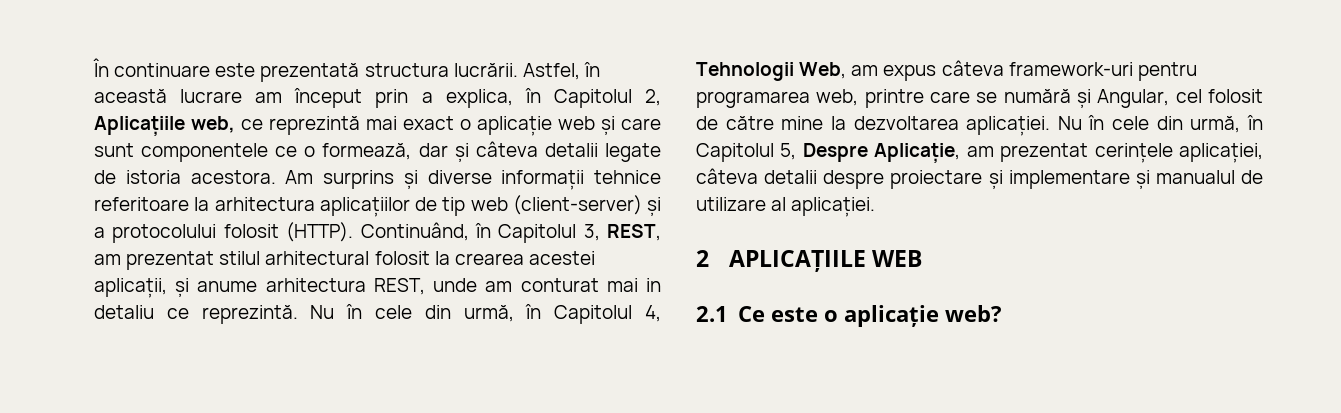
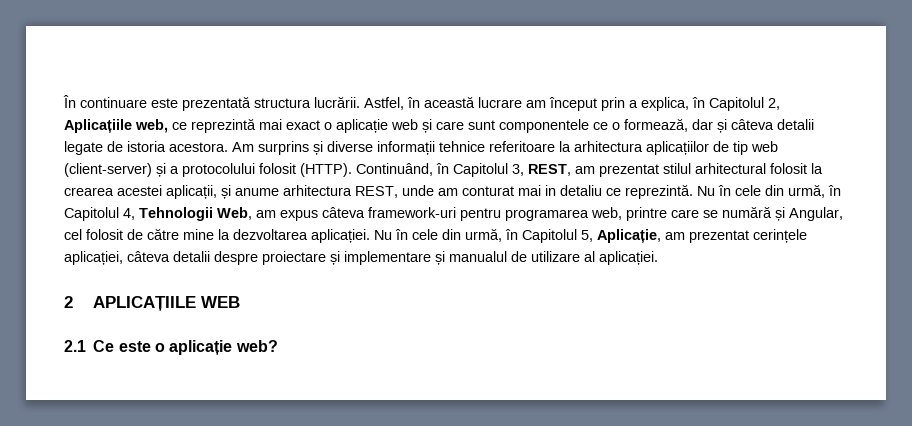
[802,143,868,162] Despre -> (593, 236) none

